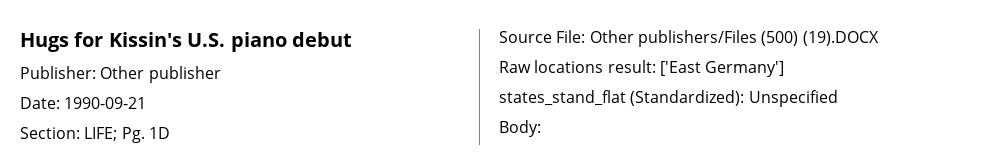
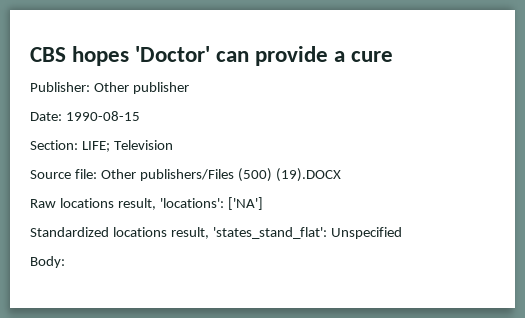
[20,32,352,52] Hugs for Kissin's U.S. piano debut -> [30,46,394,66] CBS hopes 'Doctor' can provide a cure
[64,97,147,109] 1990-09-21 -> [65,111,140,121] 1990-08-15
[121,127,170,143] Pg. 1D -> [113,140,173,150] Television
[556,30,586,43] File: -> [74,169,97,179] file:
[607,60,785,77] [499,90,745,106] result: ['East Germany'] // states_stand_flat (Standardized): -> [117,197,263,210] [30,227,327,239] result, 'locations': ['NA'] // Standardized locations result, 'states_stand_flat':

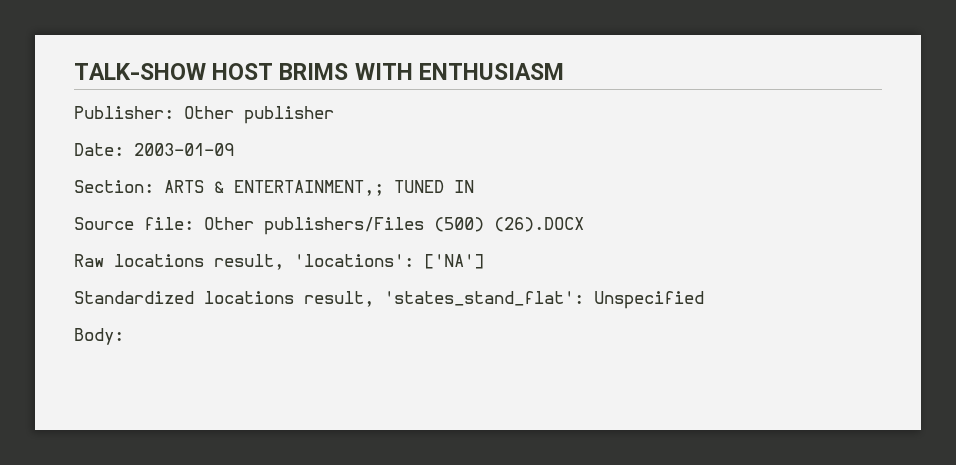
[30,46,394,66] CBS hopes 'Doctor' can provide a cure -> [74,63,564,80] TALK-SHOW HOST BRIMS WITH ENTHUSIASM
[65,111,140,121] 1990-08-15 -> [134,143,234,156] 2003-01-09
[81,140,173,152] LIFE; Television -> [164,180,474,196] ARTS & ENTERTAINMENT,; TUNED IN
[275,168,341,182] (19).DOCX -> [494,217,584,232] (26).DOCX

